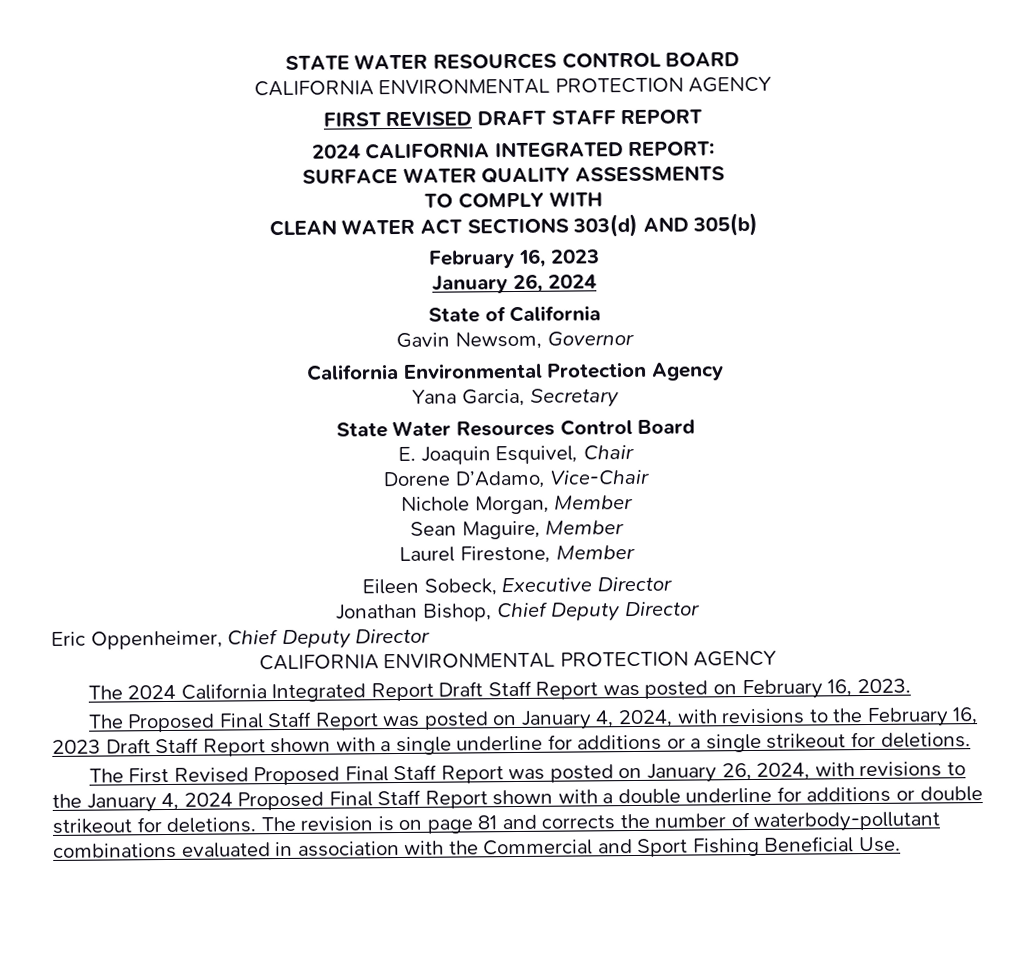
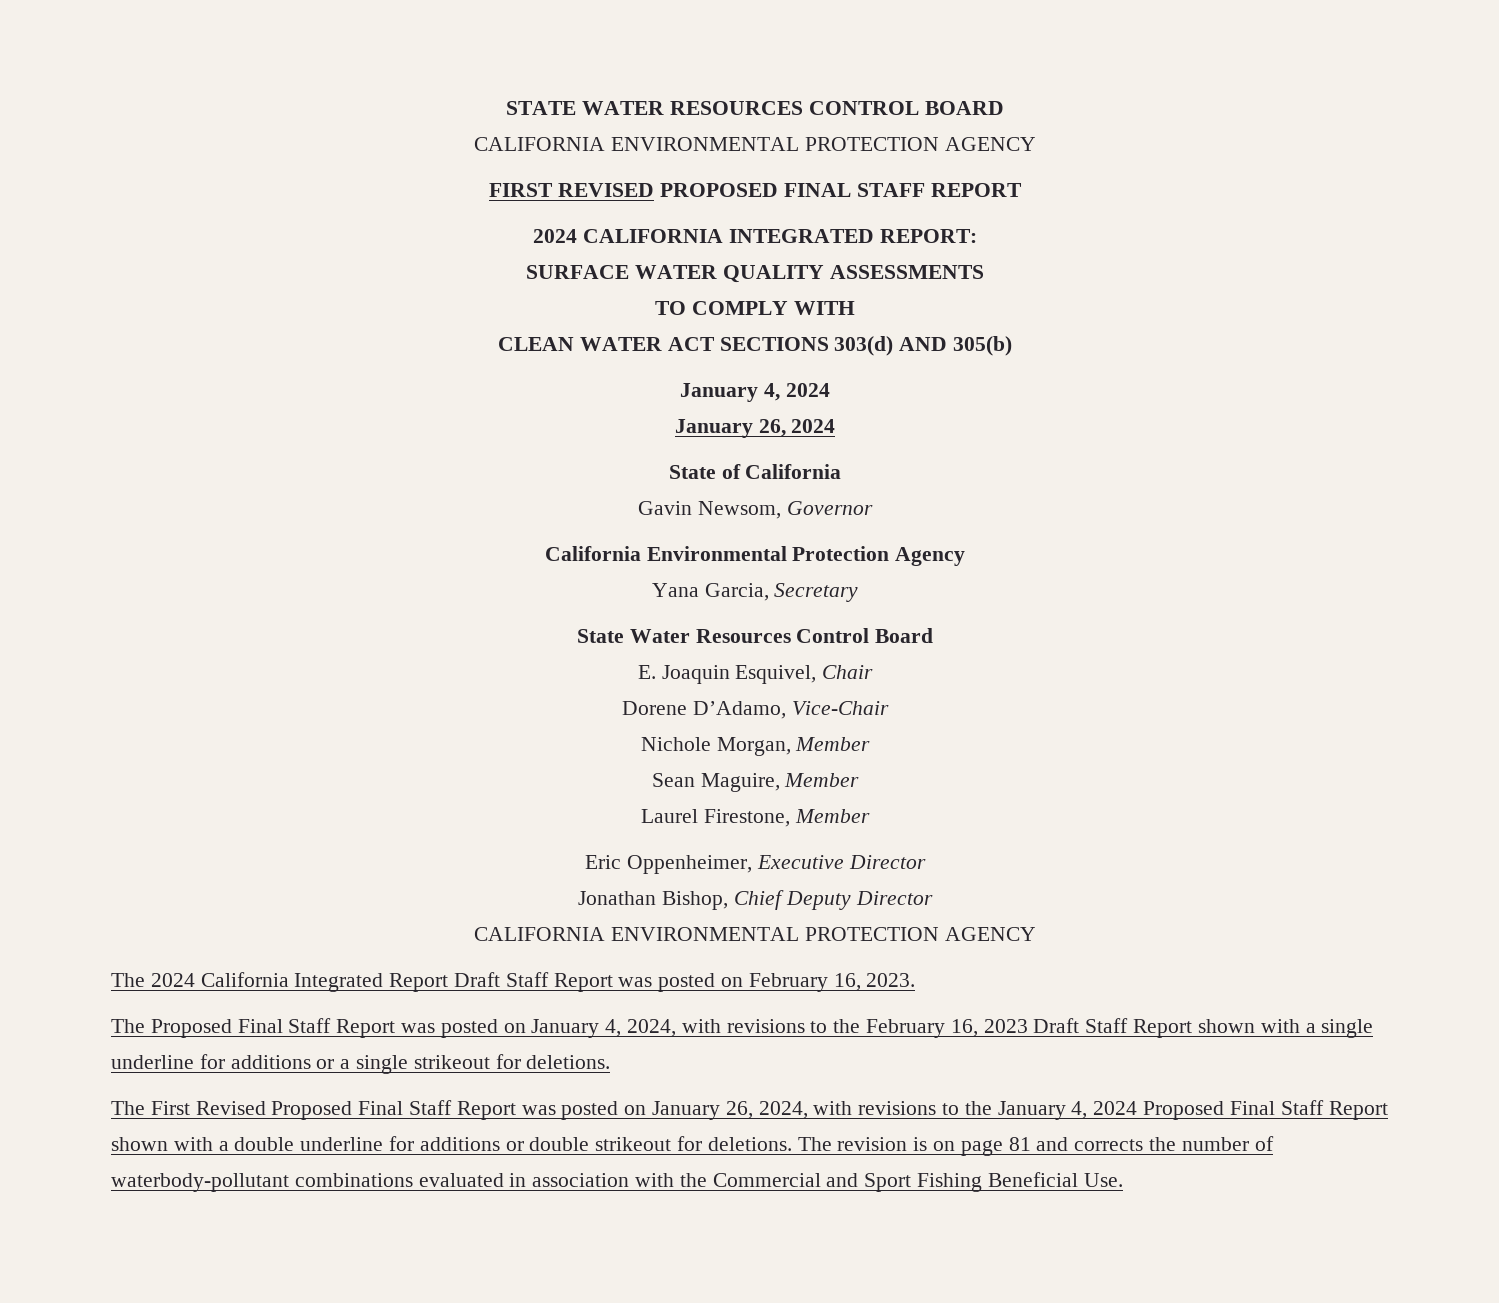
[477,110,546,126] DRAFT -> [660,183,851,197] PROPOSED FINAL
[429,248,600,269] February 16, 2023 -> [680,383,830,402] January 4, 2024
[362,578,497,596] Eileen Sobeck, -> [585,855,753,874] Eric Oppenheimer,
[51,628,431,650] // Eric Oppenheimer, Chief Deputy Director -> (933, 898) none

